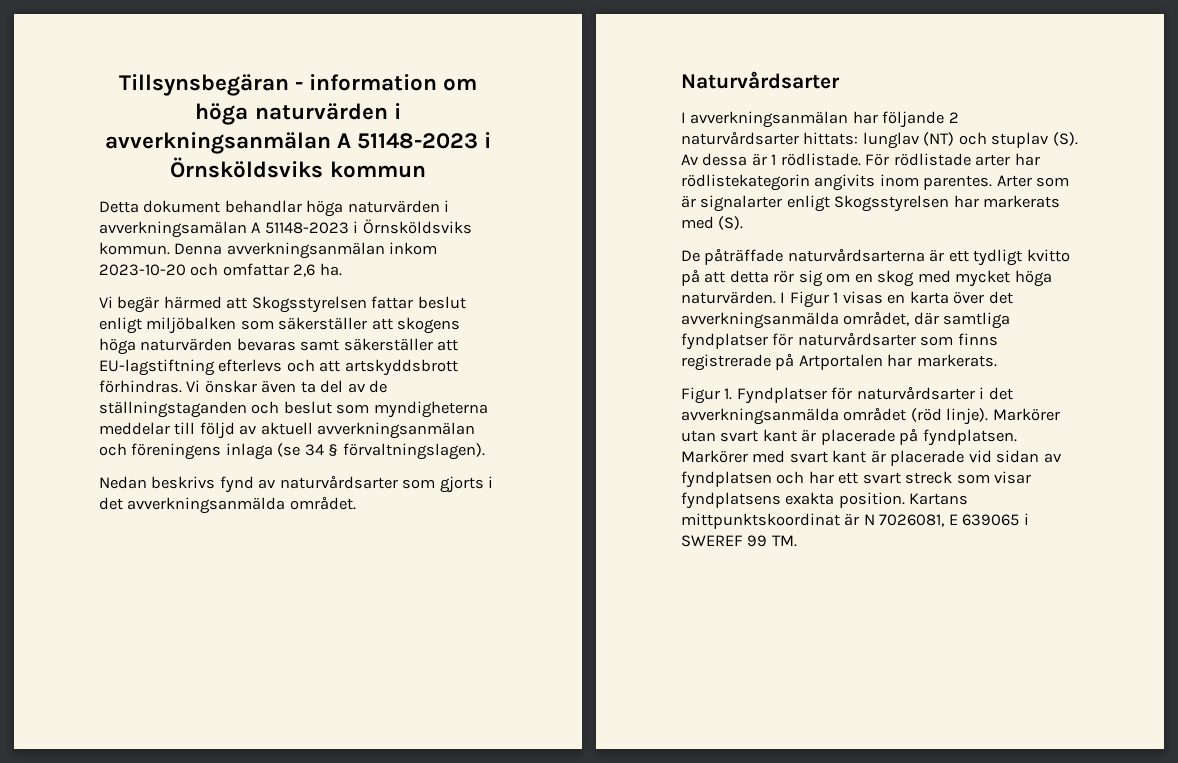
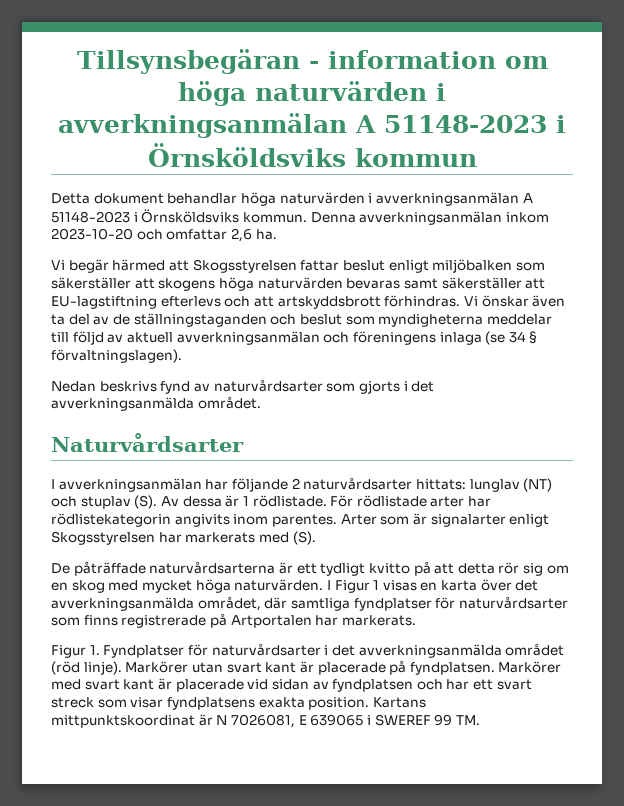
[99,221,247,238] avverkningsamälan -> [375,192,519,206] avverkningsanmälan

